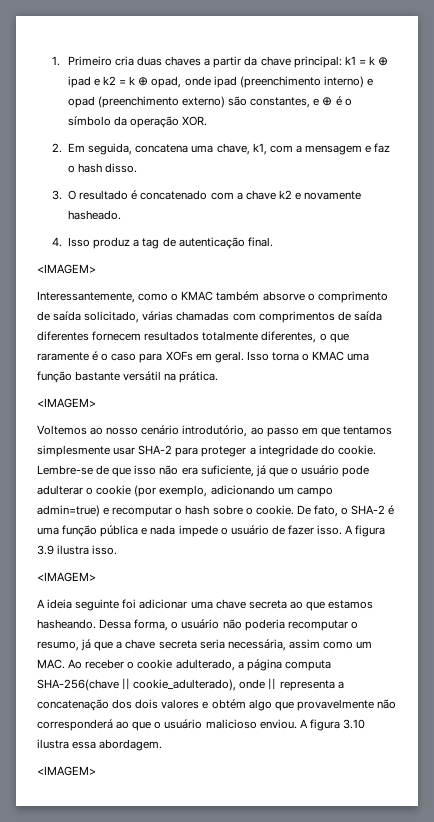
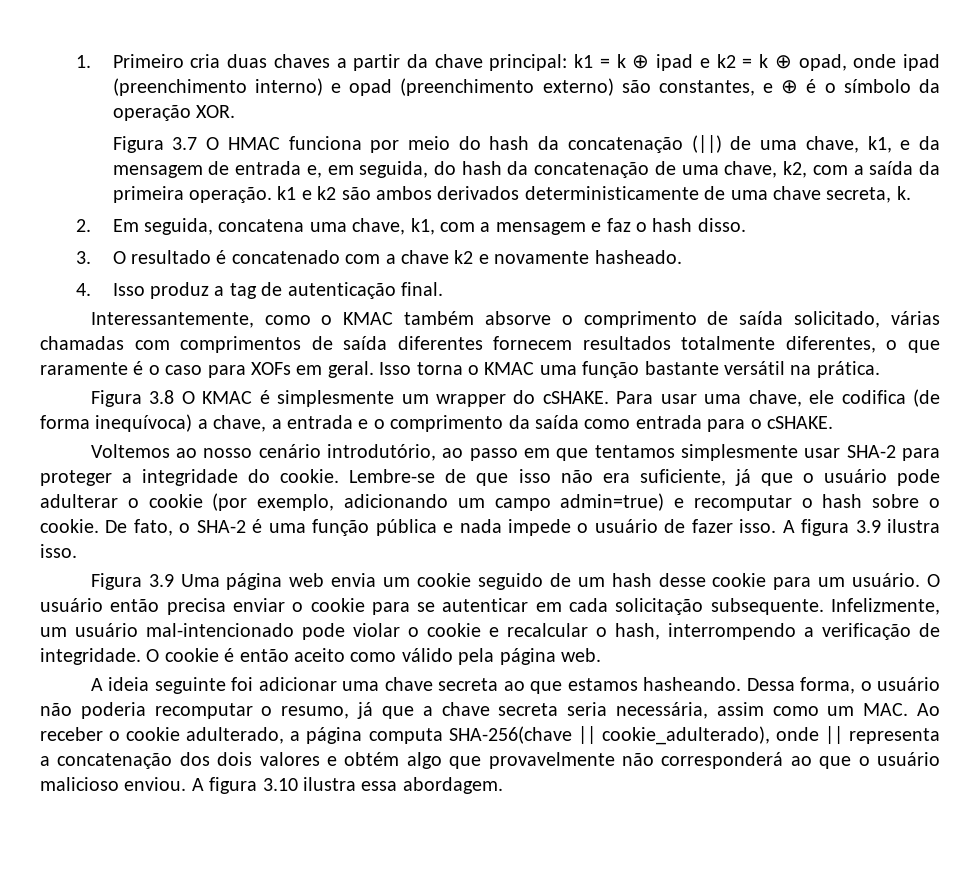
(208, 121) none -> [112,135,940,153] [112,161,940,178] [112,186,911,203] // Figura 3.7 O HMAC funciona por meio do hash da concatenação (||) de uma chave, k1, e da mensagem de entrada e, em seguida, do hash da concatenação de uma chave, k2, com a saída da primeira operação. k1 e k2 são ambos derivados deterministicamente de uma chave secreta, k.
[37,264,96,274] // <IMAGEM> -> (444, 289) none
[37,398,96,408] <IMAGEM> -> [90,389,941,407] [40,414,833,432] Figura 3.8 O KMAC é simplesmente um wrapper do cSHAKE. Para usar uma chave, ele codifica (de forma inequívoca) a chave, a entrada e o comprimento da saída como entrada para o cSHAKE.
[37,572,96,582] <IMAGEM> -> [90,573,941,590] [40,598,940,615] [40,623,940,640] [40,648,601,665] Figura 3.9 Uma página web envia um cookie seguido de um hash desse cookie para um usuário. O usuário então precisa enviar o cookie para se autenticar em cada solicitação subsequente. Infelizmente, um usuário mal-intencionado pode violar o cookie e recalcular o hash, interrompendo a verificação de integridade. O cookie é então aceito como válido pela página web.
[37,766,96,776] // <IMAGEM> -> (503, 785) none

